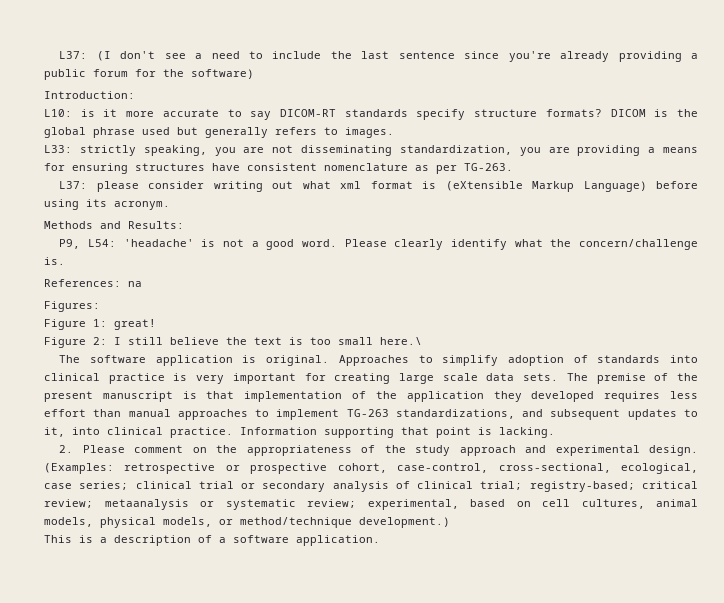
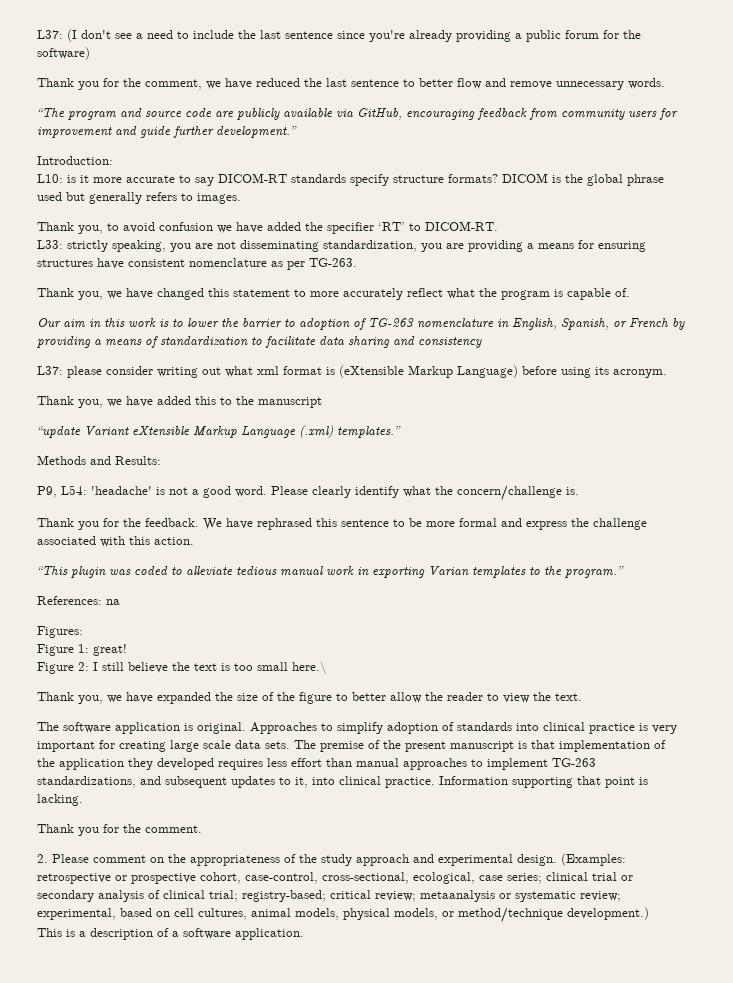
(254, 74) none -> [37,78,665,90] [37,108,678,120] [37,126,297,138] // Thank you for the comment, we have reduced the last sentence to better flow and remove unnecessary words. // “The program and source code are publicly available via GitHub, encouraging feedback from community users for improvement and guide further development.”
(394, 132) none -> [37,221,498,234] // Thank you, to avoid confusion we have added the specifier ‘RT’ to DICOM-RT.
(513, 167) none -> [37,288,630,300] [37,318,685,330] [37,336,482,348] // Thank you, we have changed this statement to more accurately reflect what the program is capable of. // Our aim in this work is to lower the barrier to adoption of TG-263 nomenclature in English, Spanish, or French by providing a means of standardization to facilitate data sharing and consistency
(170, 205) none -> [37,396,322,408] [37,425,401,438] // Thank you, we have added this to the manuscript // “update Variant eXtensible Markup Language (.xml) templates.”
(65, 261) none -> [37,518,647,530] [37,536,194,547] [37,566,624,578] // Thank you for the feedback. We have rephrased this sentence to be more formal and express the challenge associated with this action. // “This plugin was coded to alleviate tedious manual work in exporting Varian templates to the program.”
(422, 341) none -> [37,692,582,704] // Thank you, we have expanded the size of the figure to better allow the reader to view the text.
(555, 432) none -> [37,824,202,836] // Thank you for the comment.

